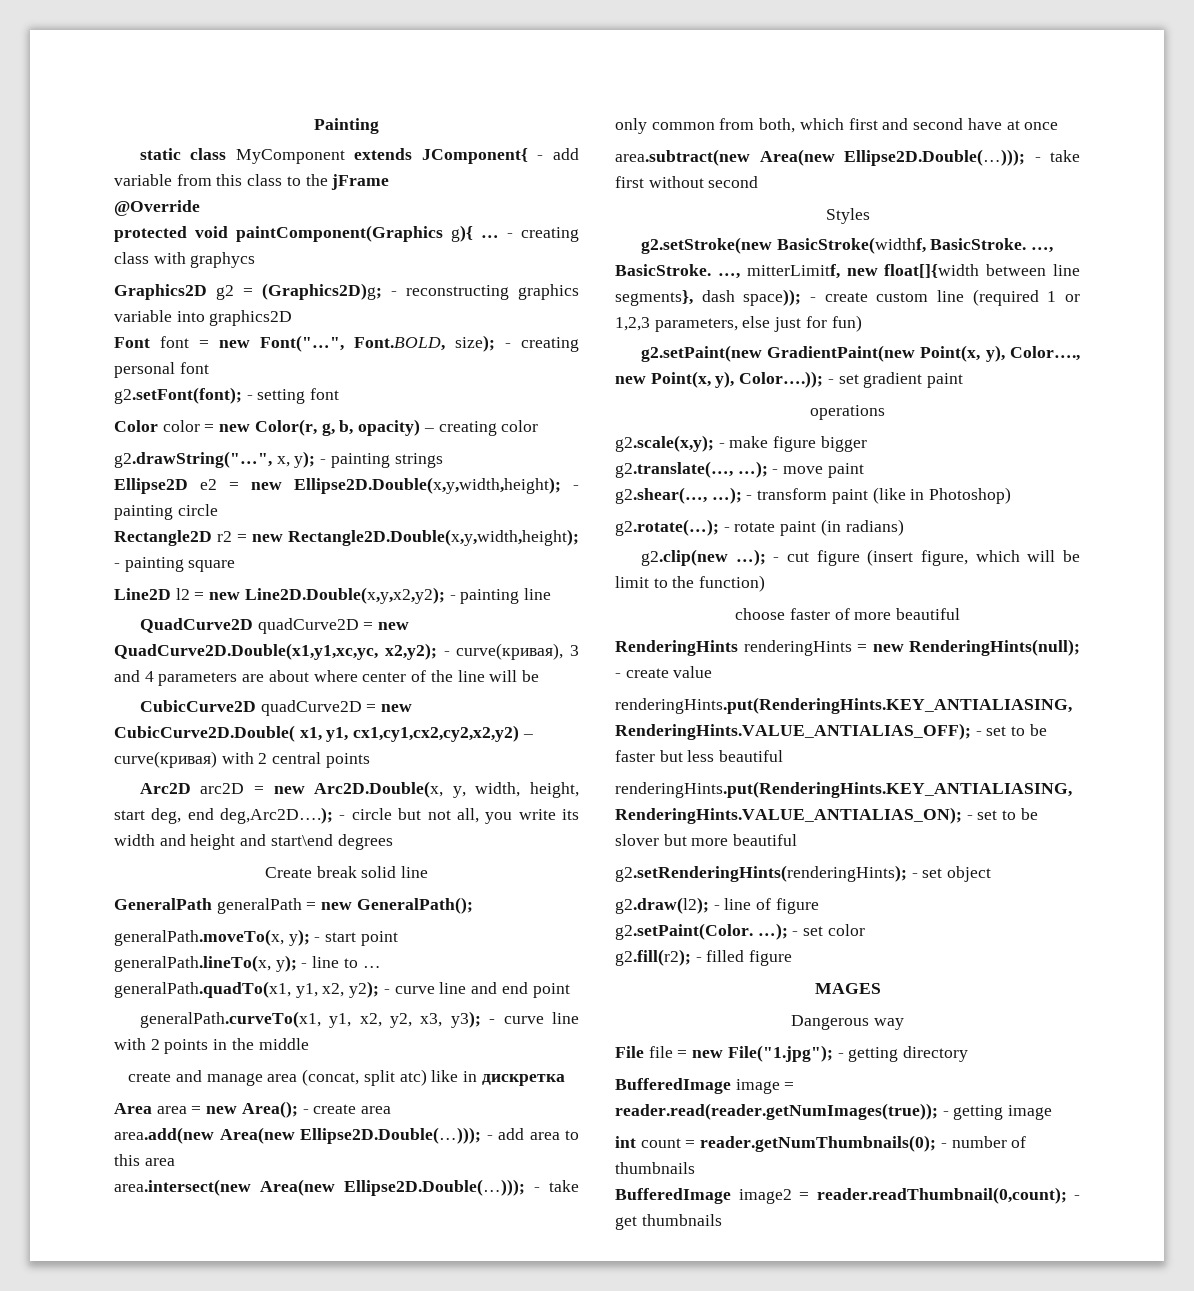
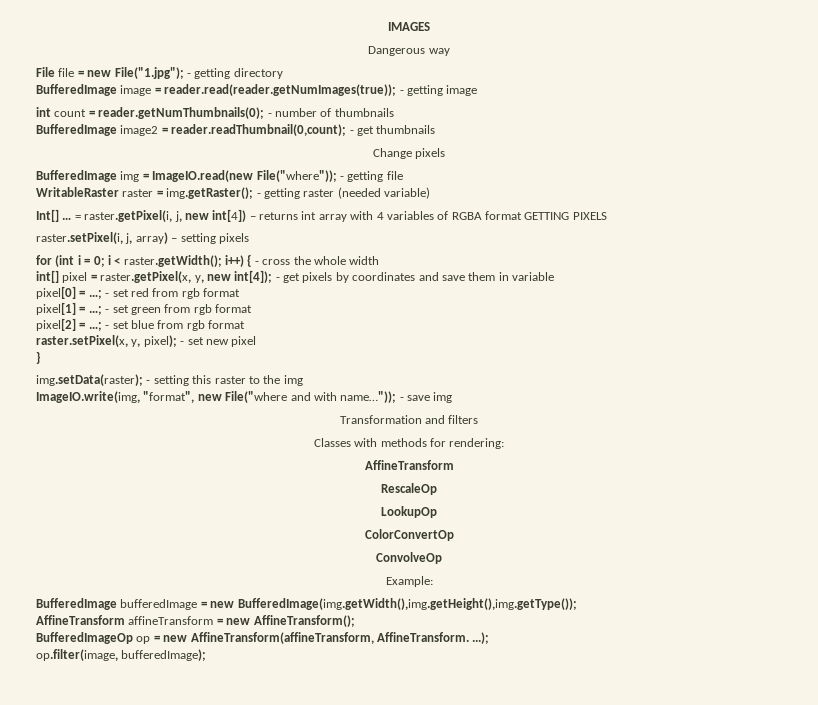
[314,118,379,134] [139,148,579,164] [114,174,390,190] [114,200,200,216] [114,225,579,242] [114,252,256,268] [114,283,579,300] [114,310,293,326] [114,335,579,352] [114,362,209,378] [114,387,340,404] [114,419,539,436] [114,451,443,468] [114,477,579,494] [114,504,218,520] [114,529,579,546] [114,557,236,572] [114,587,552,604] [139,618,410,634] [114,643,579,660] [114,670,539,686] [139,700,413,716] [114,725,533,742] [114,751,370,768] [139,781,580,798] [114,807,579,824] [114,834,393,850] [264,866,429,878] [114,897,473,914] [114,929,398,946] [114,955,381,972] [114,981,570,998] [139,1011,580,1028] [114,1038,309,1054] [128,1069,565,1086] [114,1101,392,1118] [114,1127,579,1144] [114,1154,175,1166] [114,1179,579,1196] [615,118,1059,134] [615,149,1080,166] [615,176,759,188] [825,208,870,224] [640,237,1054,254] [615,264,1080,279] [615,289,1080,306] [615,315,862,332] [640,345,1080,362] [615,371,964,388] [810,405,885,420] [615,435,867,452] [615,461,864,478] [615,487,1012,504] [615,519,904,536] [640,549,1080,566] [615,575,766,592] [735,608,960,620] [615,639,1080,656] [615,666,713,678] [615,697,1072,714] [615,723,1047,740] [615,750,784,762] [615,781,1072,798] [615,807,1038,824] [615,834,798,846] [615,865,992,882] [615,897,819,914] [615,923,865,940] [615,949,793,966] [814,983,881,994] Painting // static class MyComponent extends JComponent{ - add variable from this class to the jFrame // @Override // protected void paintComponent(Graphics g){ … - creating class with graphycs // Graphics2D g2 = (Graphics2D)g; - reconstructing graphics variable into graphics2D // Font font = new Font("…", Font.BOLD, size); - creating personal font // g2.setFont(font); - setting font // Color color = new Color(r, g, b, opacity) – creating color // g2.drawString("…", x, y); - painting strings // Ellipse2D e2 = new Ellipse2D.Double(x,y,width,height); - painting circle // Rectangle2D r2 = new Rectangle2D.Double(x,y,width,height); - painting square // Line2D l2 = new Line2D.Double(x,y,x2,y2); - painting line // QuadCurve2D quadCurve2D = new QuadCurve2D.Double(x1,y1,xc,yc, x2,y2); - curve(кривая), 3 and 4 parameters are about where center of the line will be // CubicCurve2D quadCurve2D = new CubicCurve2D.Double( x1, y1, cx1,cy1,cx2,cy2,x2,y2) – curve(кривая) with 2 central points // Arc2D arc2D = new Arc2D.Double(x, y, width, height, start deg, end deg,Arc2D….); - circle but not all, you write its width and height and start\end degrees // Create break solid line // GeneralPath generalPath = new GeneralPath(); // generalPath.moveTo(x, y); - start point // generalPath.lineTo(x, y); - line to … // generalPath.quadTo(x1, y1, x2, y2); - curve line and end point // generalPath.curveTo(x1, y1, x2, y2, x3, y3); - curve line with 2 points in the middle // create and manage area (concat, split atc) like in дискретка // Area area = new Area(); - create area // area.add(new Area(new Ellipse2D.Double(…))); - add area to this area // area.intersect(new Area(new Ellipse2D.Double(…))); - take only common from both, which first and second have at once // area.subtract(new Area(new Ellipse2D.Double(…))); - take first without second // Styles // g2.setStroke(new BasicStroke(widthf, BasicStroke. …, BasicStroke. …, mitterLimitf, new float[]{width between line segments}, dash space)); - create custom line (required 1 or 1,2,3 parameters, else just for fun) // g2.setPaint(new GradientPaint(new Point(x, y), Color…., new Point(x, y), Color….)); - set gradient paint // operations // g2.scale(x,y); - make figure bigger // g2.translate(…, …); - move paint // g2.shear(…, …); - transform paint (like in Photoshop) // g2.rotate(…); - rotate paint (in radians) // g2.clip(new …); - cut figure (insert figure, which will be limit to the function) // choose faster of more beautiful // RenderingHints renderingHints = new RenderingHints(null); - create value // renderingHints.put(RenderingHints.KEY_ANTIALIASING, RenderingHints.VALUE_ANTIALIAS_OFF); - set to be faster but less beautiful // renderingHints.put(RenderingHints.KEY_ANTIALIASING, RenderingHints.VALUE_ANTIALIAS_ON); - set to be slover but more beautiful // g2.setRenderingHints(renderingHints); - set object // g2.draw(l2); - line of figure // g2.setPaint(Color. …); - set color // g2.fill(r2); - filled figure // MAGES -> [388,22,430,31] IMAGES
(722, 1220) none -> [372,148,446,159] [36,170,403,182] [36,187,430,199] [36,209,607,222] [36,232,249,244] [36,254,380,267] [36,270,554,283] [36,286,240,299] [36,302,252,315] [36,318,245,331] [36,335,257,347] [36,351,40,364] [36,374,303,386] [36,391,453,403] [339,415,479,424] [313,438,505,449] [364,460,454,470] [381,483,437,495] [381,506,437,518] [364,529,454,541] [376,552,442,564] [385,576,433,587] [36,598,577,610] [36,615,355,627] [36,632,490,644] [36,649,207,661] // Change pixels // BufferedImage img = ImageIO.read(new File("where")); - getting file // WritableRaster raster = img.getRaster(); - getting raster (needed variable) // Int[] … = raster.getPixel(i, j, new int[4]) – returns int array with 4 variables of RGBA format GETTING PIXELS // raster.setPixel(i, j, array) – setting pixels // for (int i = 0; i < raster.getWidth(); i++) { - cross the whole width // int[] pixel = raster.getPixel(x, y, new int[4]); - get pixels by coordinates and save them in variable // pixel[0] = …; - set red from rgb format // pixel[1] = …; - set green from rgb format // pixel[2] = …; - set blue from rgb format // raster.setPixel(x, y, pixel); - set new pixel // } // img.setData(raster); - setting this raster to the img // ImageIO.write(img, "format", new File("where and with name…")); - save img // Transformation and filters // Classes with methods for rendering: // AffineTransform // RescaleOp // LookupOp // ColorConvertOp // ConvolveOp // Example: // BufferedImage bufferedImage = new BufferedImage(img.getWidth(),img.getHeight(),img.getType()); // AffineTransform affineTransform = new AffineTransform(); // BufferedImageOp op = new AffineTransform(affineTransform, AffineTransform. ...); // op.filter(image, bufferedImage);

